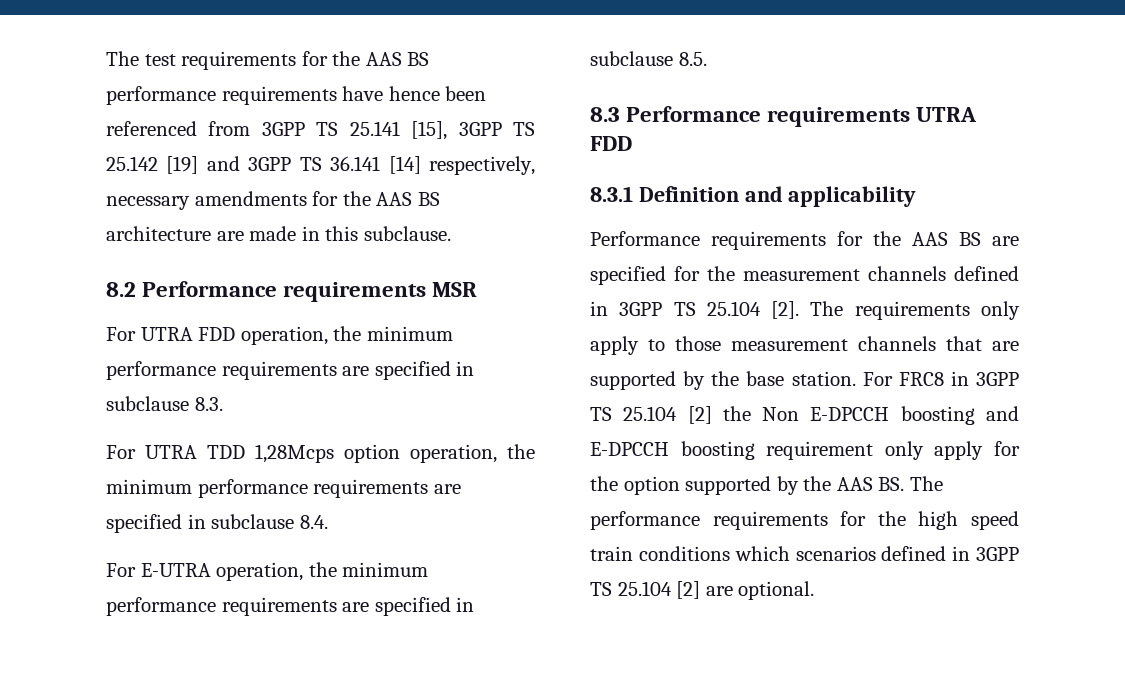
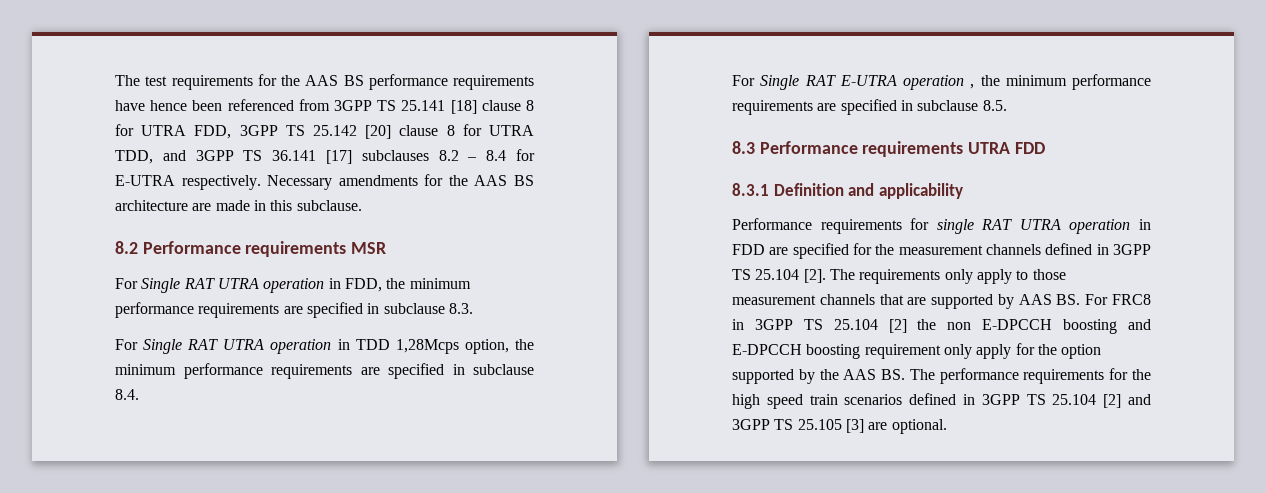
[411,121,535,140] [106,156,535,175] [106,196,190,210] [15], 3GPP TS 25.142 [19] and 3GPP TS 36.141 [14] respectively, necessary -> [450,100,534,114] [115,124,534,139] [115,149,536,164] [115,175,333,190] [18] clause 8 for UTRA FDD, 3GPP TS 25.142 [20] clause 8 for UTRA TDD, and 3GPP TS 36.141 [17] subclauses 8.2 – 8.4 for E-UTRA respectively. Necessary
[140,326,328,345] UTRA FDD operation, -> [141,278,382,293] Single RAT UTRA operation in FDD,
[145,444,497,463] UTRA TDD 1,28Mcps option operation, -> [143,339,509,354] Single RAT UTRA operation in TDD 1,28Mcps option,
[140,562,304,581] E-UTRA operation, -> [760,75,975,90] Single RAT E-UTRA operation ,
[873,231,981,246] the AAS BS -> [936,219,1151,234] [732,244,765,255] single RAT UTRA operation in FDD
[711,371,856,386] the base station. -> [1018,294,1081,305] AAS BS.
[762,407,800,421] Non -> [947,322,972,330] non
[638,546,790,561] conditions which -> (838, 399) none
(701, 590) none -> [1128,394,1151,405] [732,419,864,433] and 3GPP TS 25.105 [3]

